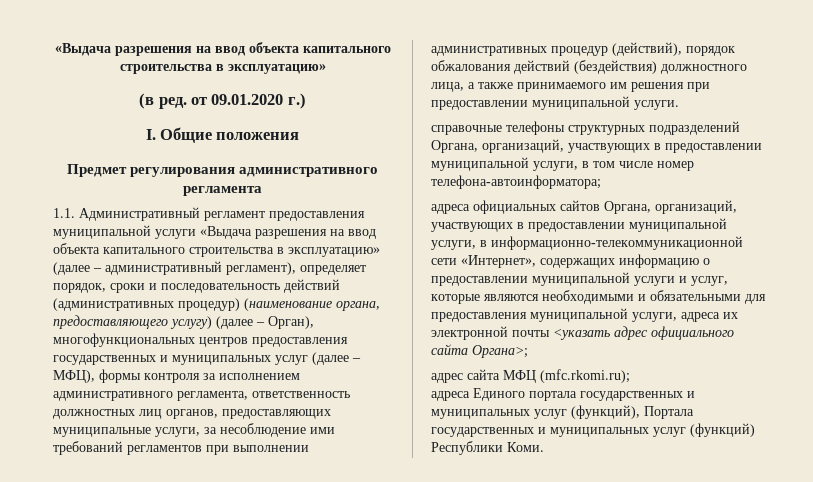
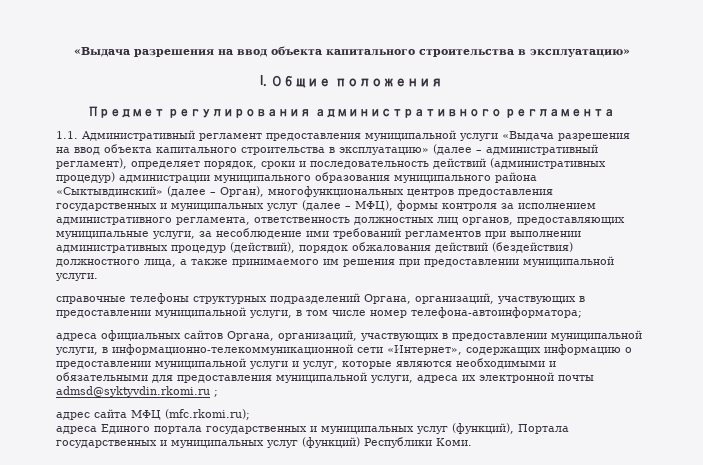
[54,42,391,56] [119,64,326,74] [139,93,306,109] «Выдача разрешения на ввод объекта капитального строительства в эксплуатацию» // (в ред. от 09.01.2020 г.) -> [73,46,630,57] «Выдача разрешения на ввод объекта капитального строительства в эксплуатацию»
[244,298,380,311] [53,315,212,329] (наименование органа, предоставляющего услугу) -> [119,172,537,183] [56,186,163,197] администрации муниципального образования муниципального района «Сыктывдинский»
[553,326,734,340] [431,344,528,358] <указать адрес официального сайта Органа>; -> [56,386,218,397] admsd@syktyvdin.rkomi.ru ;

